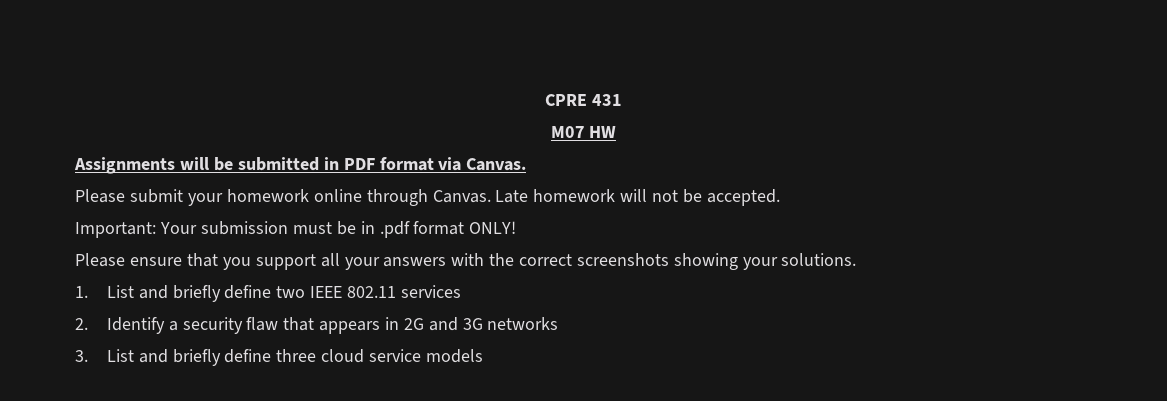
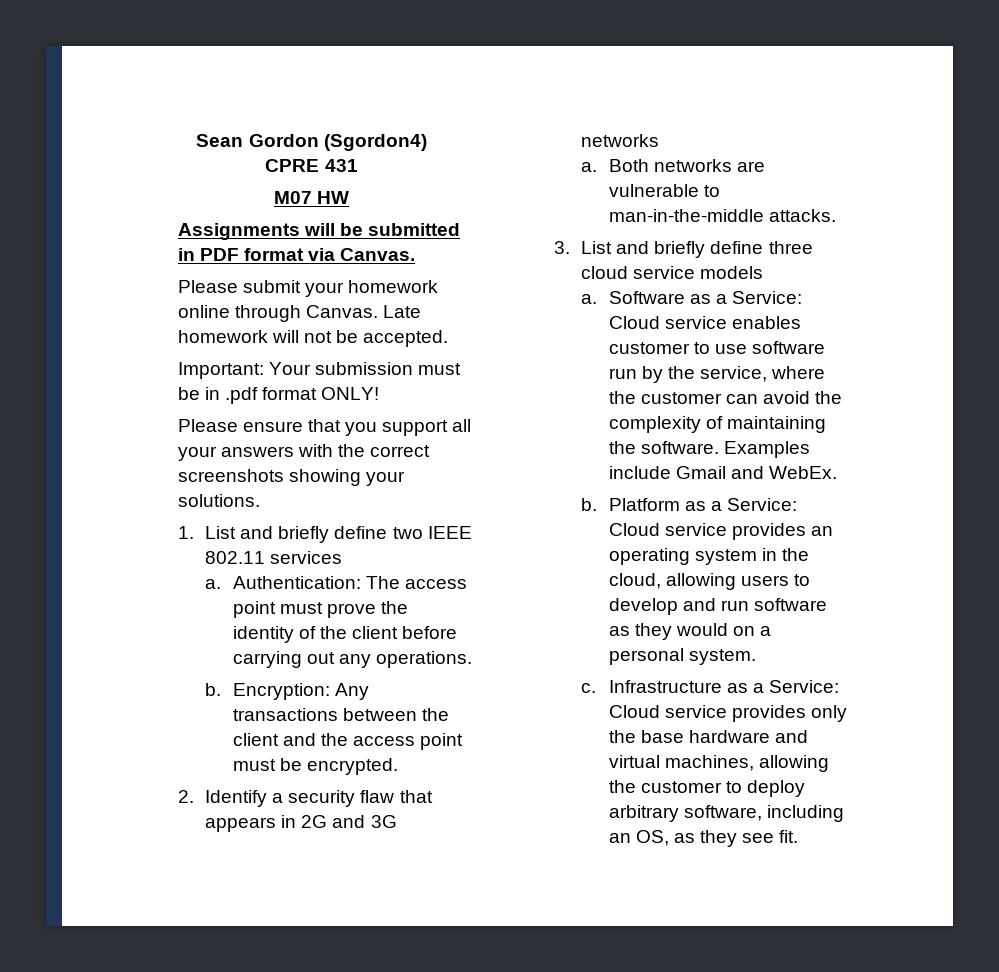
(545, 100) none -> [196,134,427,151] Sean Gordon (Sgordon4) //
(461, 291) none -> [205,576,467,589] [232,601,409,618] [232,626,458,643] [232,651,473,668] [205,683,369,700] [232,708,449,721] [232,733,464,750] [232,758,398,775] // a. Authentication: The access point must prove the identity of the client before carrying out any operations. // b. Encryption: Any transactions between the client and the access point must be encrypted.
(559, 323) none -> [581,159,765,172] [608,184,720,197] [608,209,836,222] // a. Both networks are vulnerable to man-in-the-middle attacks.
(483, 356) none -> [581,291,803,304] [608,316,801,329] [608,341,826,354] [608,366,826,383] [608,391,843,404] [608,416,826,433] [608,441,810,458] [608,466,838,479] [581,498,798,511] [608,523,834,540] [608,548,810,565] [608,573,811,590] [608,598,828,615] [608,623,772,640] [608,648,756,665] [581,680,840,693] [608,705,848,722] [608,730,809,743] [608,755,829,772] [608,780,806,797] [608,805,844,822] [608,830,799,847] // a. Software as a Service: Cloud service enables customer to use software run by the service, where the customer can avoid the complexity of maintaining the software. Examples include Gmail and WebEx. // b. Platform as a Service: Cloud service provides an operating system in the cloud, allowing users to develop and run software as they would on a personal system. // c. Infrastructure as a Service: Cloud service provides only the base hardware and virtual machines, allowing the customer to deploy arbitrary software, including an OS, as they see fit.

